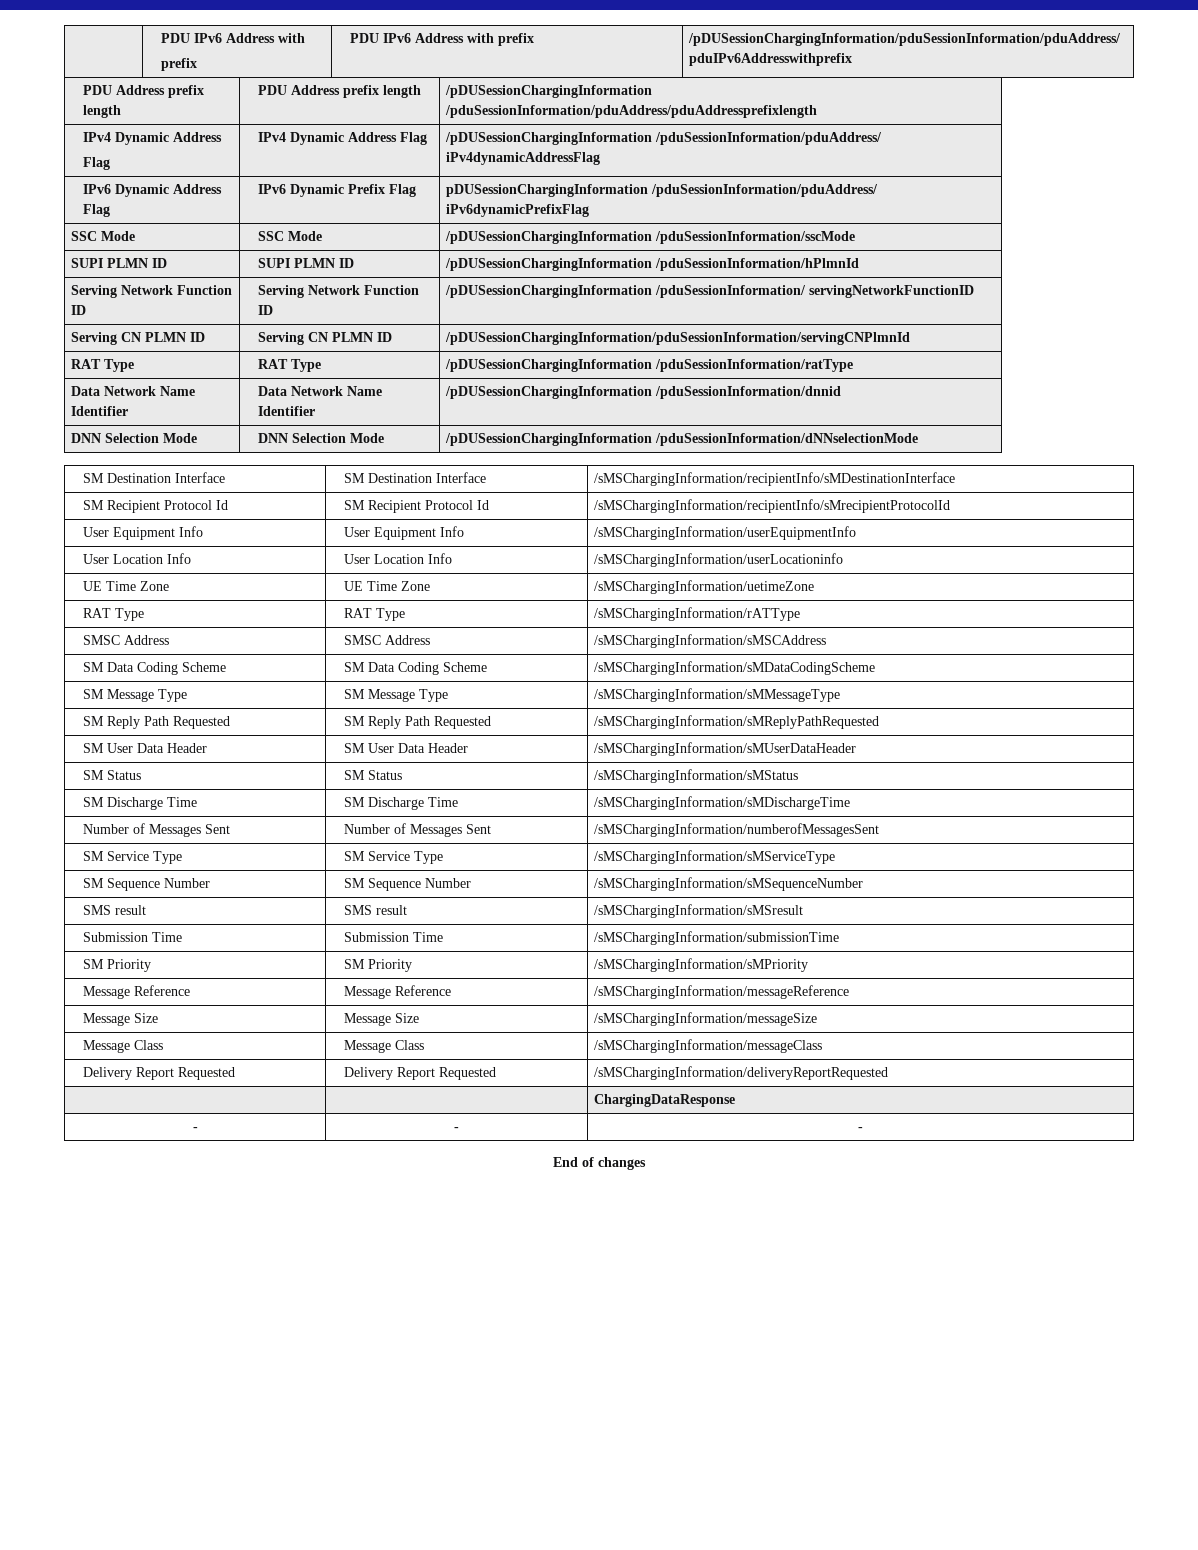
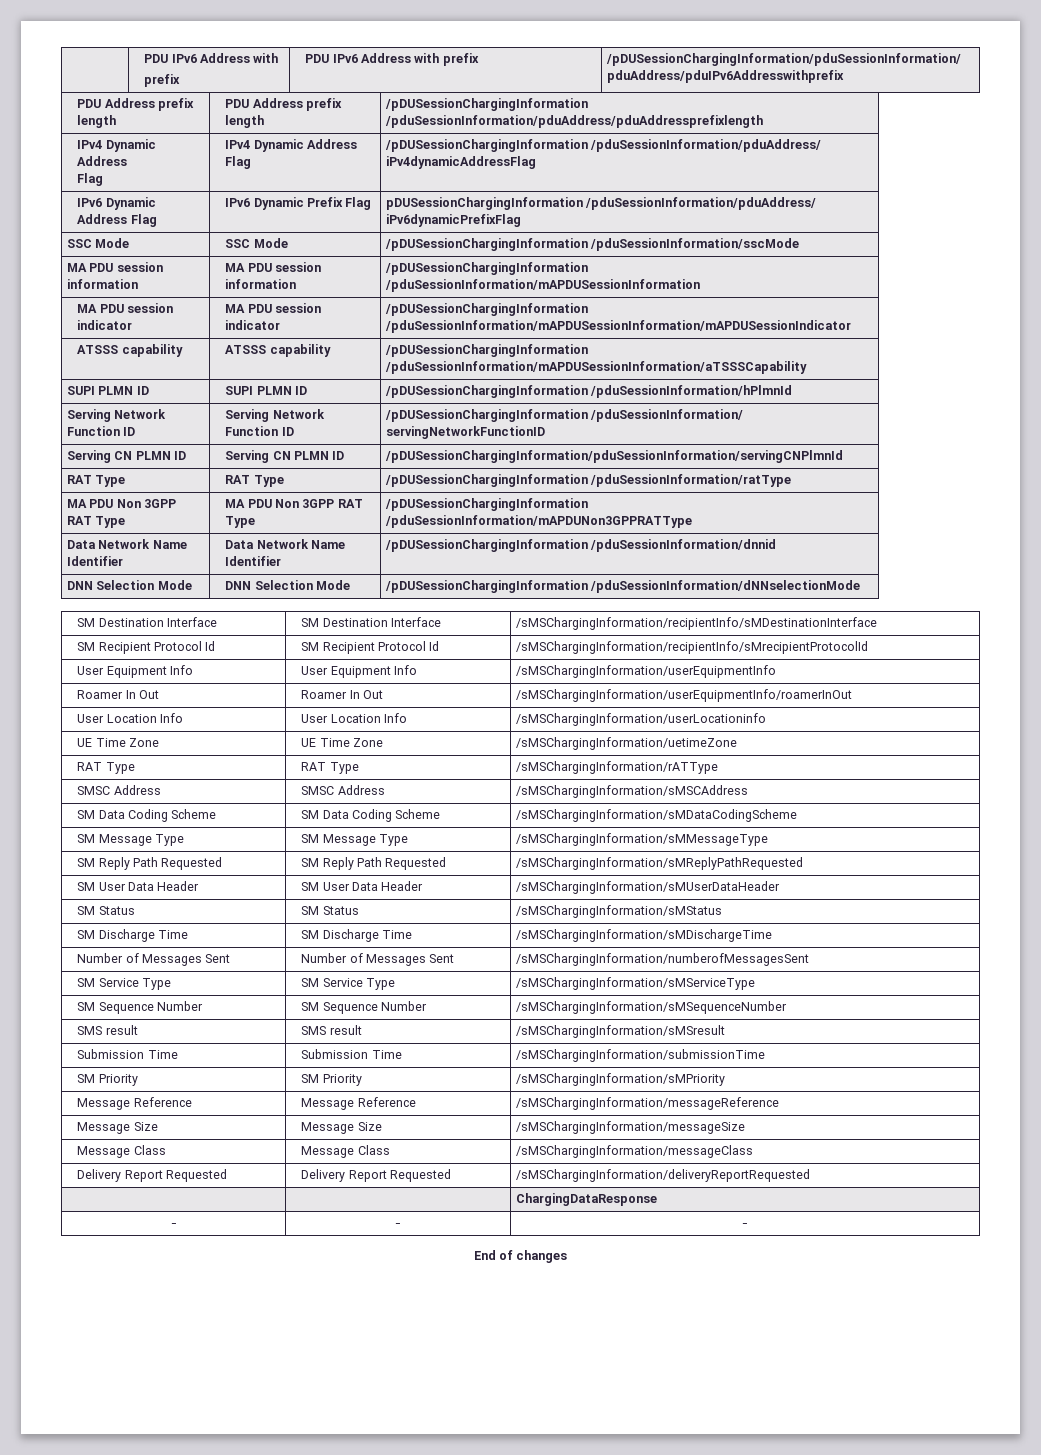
(855, 237) none -> [66,262,163,272] [66,279,138,289] [225,262,322,272] [225,279,297,289] [384,262,588,275] [384,279,700,292] [77,303,174,313] [77,320,133,330] [225,303,322,313] [225,320,281,330] [384,303,588,316] [384,320,851,333] [77,344,183,357] [225,344,331,357] [384,344,588,357] [384,361,807,374] // MA PDU session information | MA PDU session information | /pDUSessionChargingInformation /pduSessionInformation/mAPDUSessionInformation // MA PDU session indicator | MA PDU session indicator | /pDUSessionChargingInformation /pduSessionInformation/mAPDUSessionInformation/mAPDUSessionIndicator // ATSSS capability | ATSSS capability | /pDUSessionChargingInformation /pduSessionInformation/mAPDUSessionInformation/aTSSSCapability
(853, 365) none -> [66,499,177,508] [66,516,126,528] [225,499,363,508] [225,516,256,528] [384,498,588,511] [384,515,692,528] // MA PDU Non 3GPP RAT Type | MA PDU Non 3GPP RAT Type | /pDUSessionChargingInformation /pduSessionInformation/mAPDUNon3GPPRATType
(856, 533) none -> [77,690,160,699] [301,690,384,699] [515,689,852,702] // Roamer In Out | Roamer In Out | /sMSChargingInformation/userEquipmentInfo/roamerInOut

